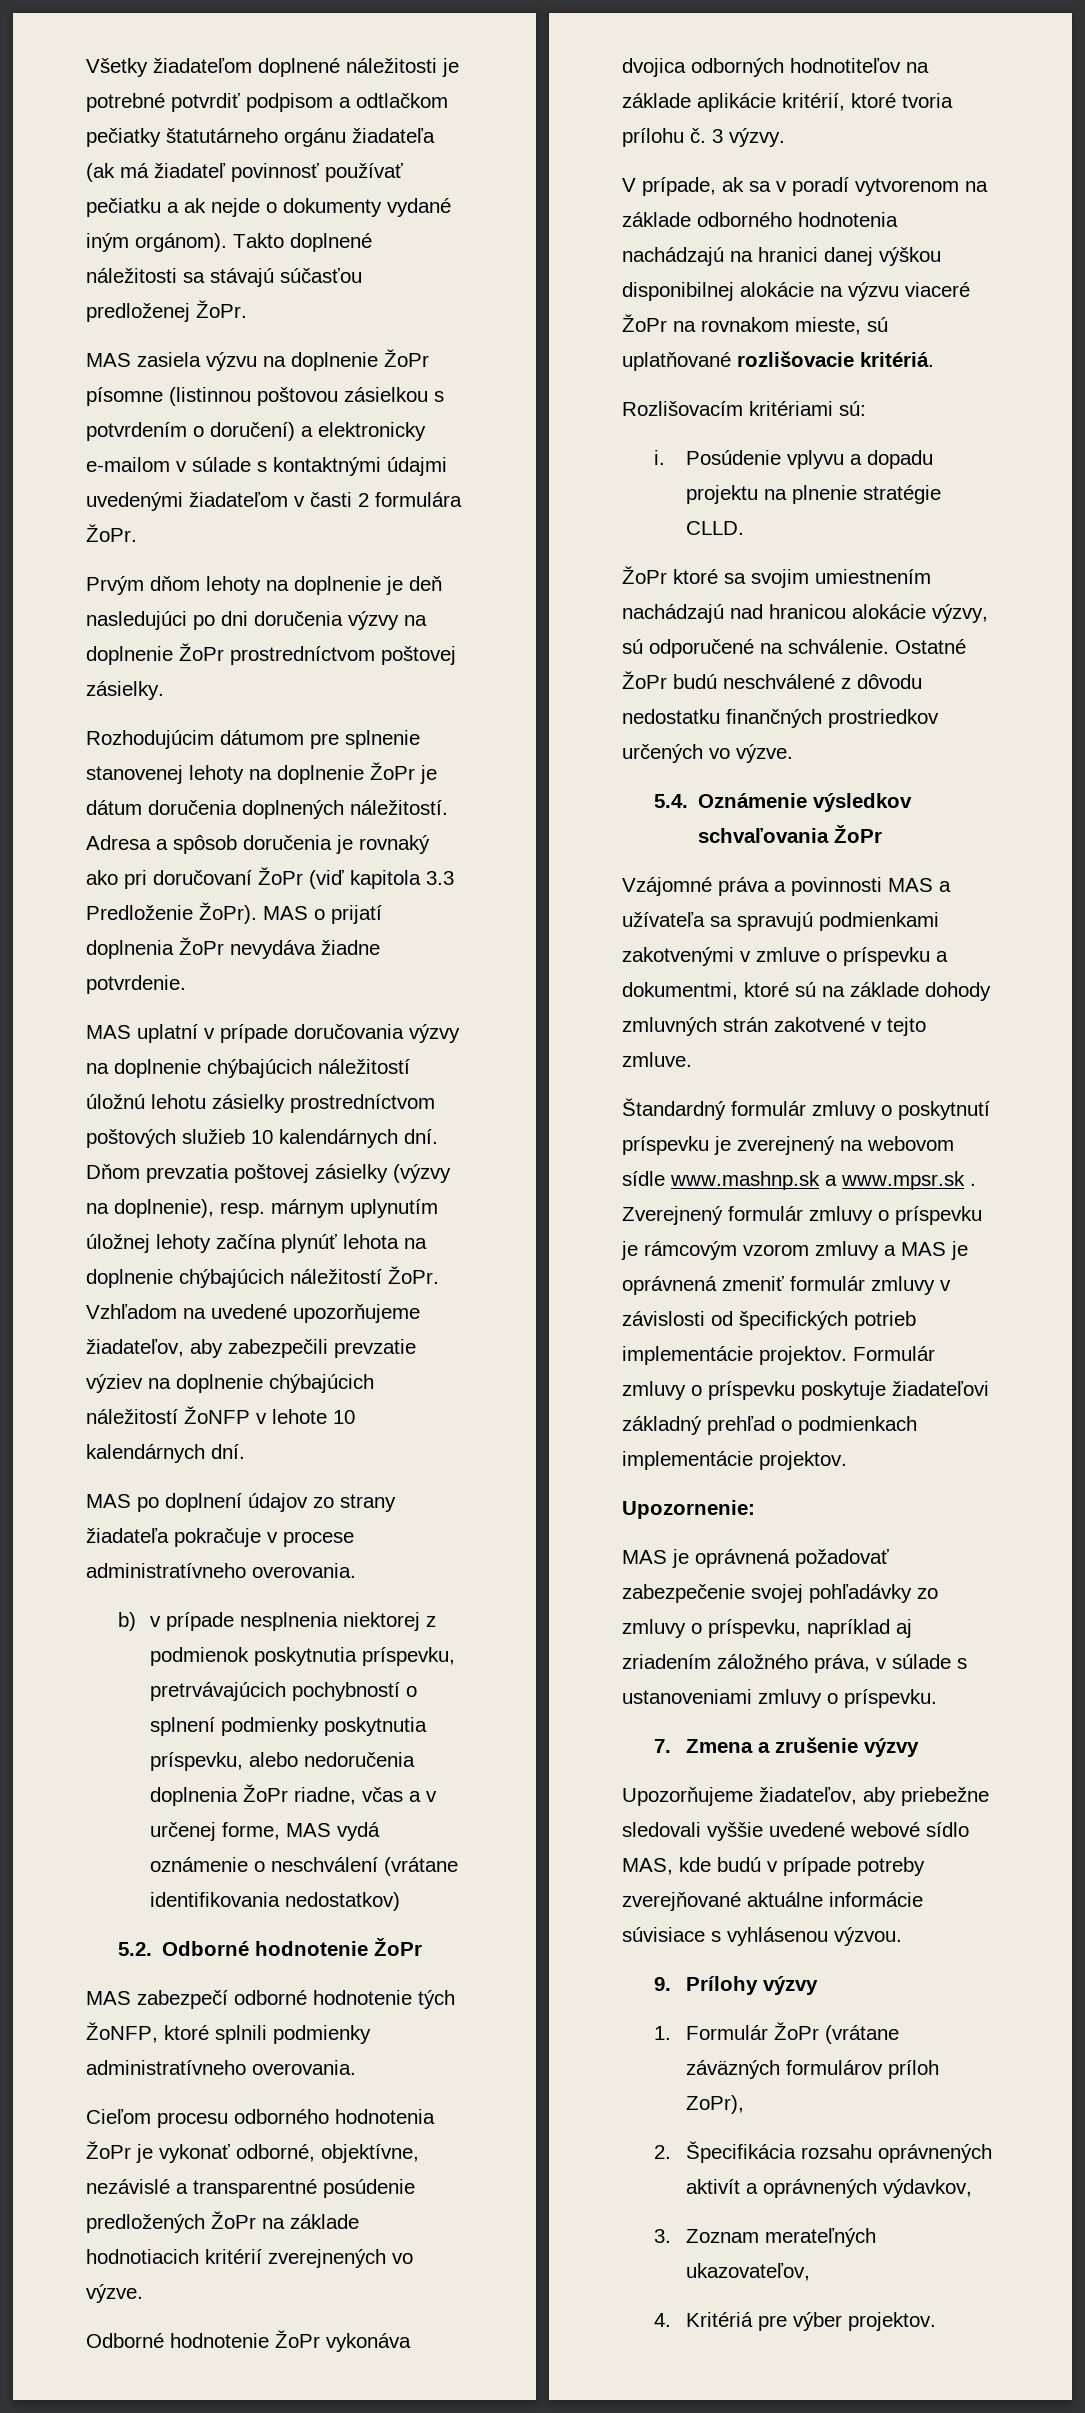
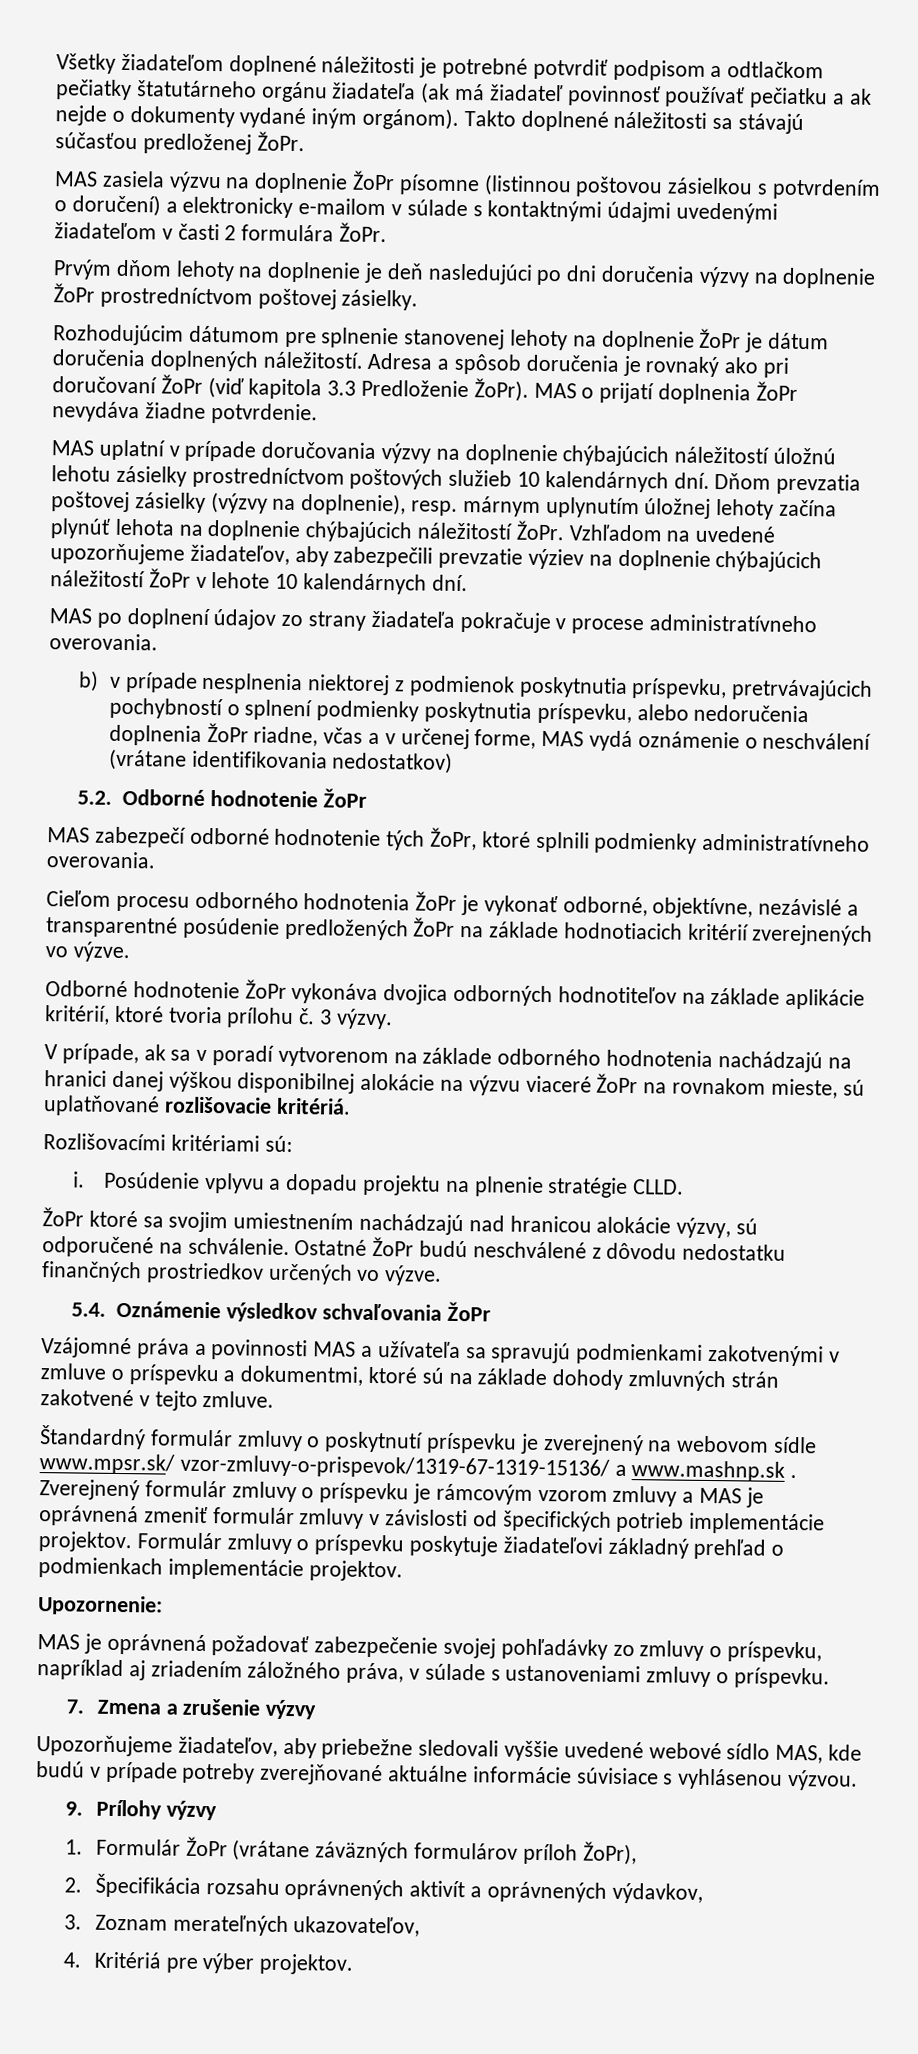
[184,1406,250,1424] ŽoNFP -> [148,568,191,588] ŽoPr
[86,2022,158,2043] ŽoNFP, -> [430,827,478,851] ŽoPr,
[622,401,743,416] Rozlišovacím -> [43,1133,166,1151] Rozlišovacími
[670,1171,965,1190] www.mashnp.sk a www.mpsr.sk -> [39,1453,786,1482] www.mpsr.sk/ vzor-zmluvy-o-prispevok/1319-67-1319-15136/ a www.mashnp.sk
[686,2095,745,2114] ZoPr), -> [582,1841,637,1866] ŽoPr),

